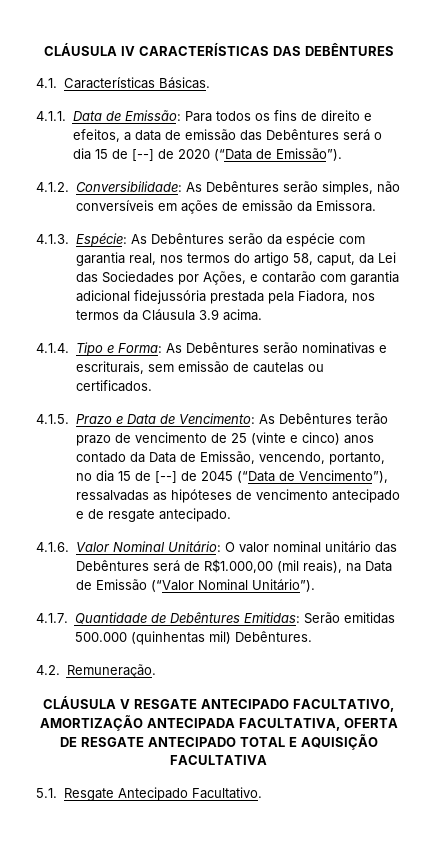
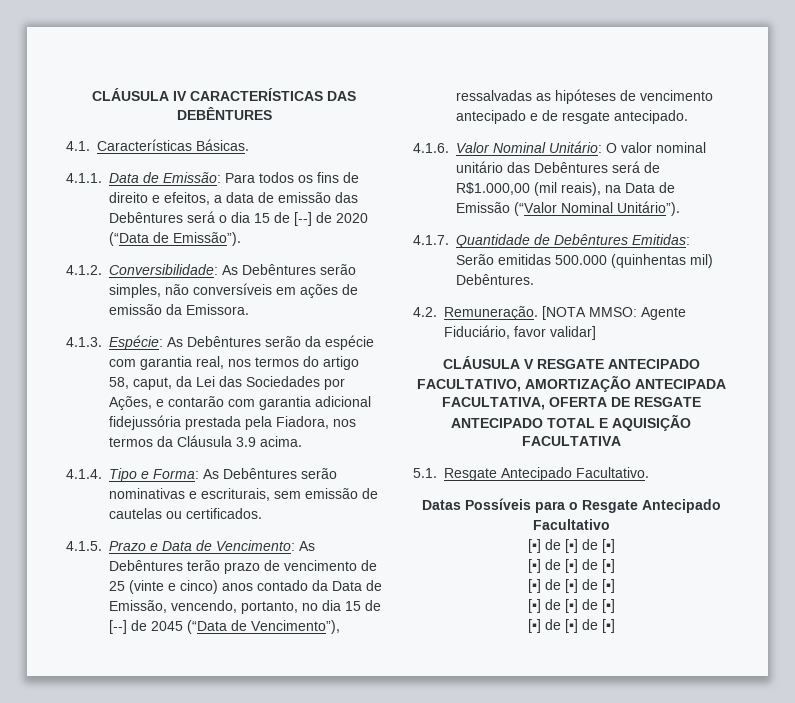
(156, 671) none -> [542,306,686,320] [444,325,596,340] [NOTA MMSO: Agente Fiduciário, favor validar]
(262, 793) none -> [421,498,721,513] [532,519,610,530] [527,539,615,553] [527,559,615,573] [527,579,615,593] [527,599,615,613] [527,619,615,633] // Datas Possíveis para o Resgate Antecipado Facultativo // [▪] de [▪] de [▪] // [▪] de [▪] de [▪] // [▪] de [▪] de [▪] // [▪] de [▪] de [▪] // [▪] de [▪] de [▪]

